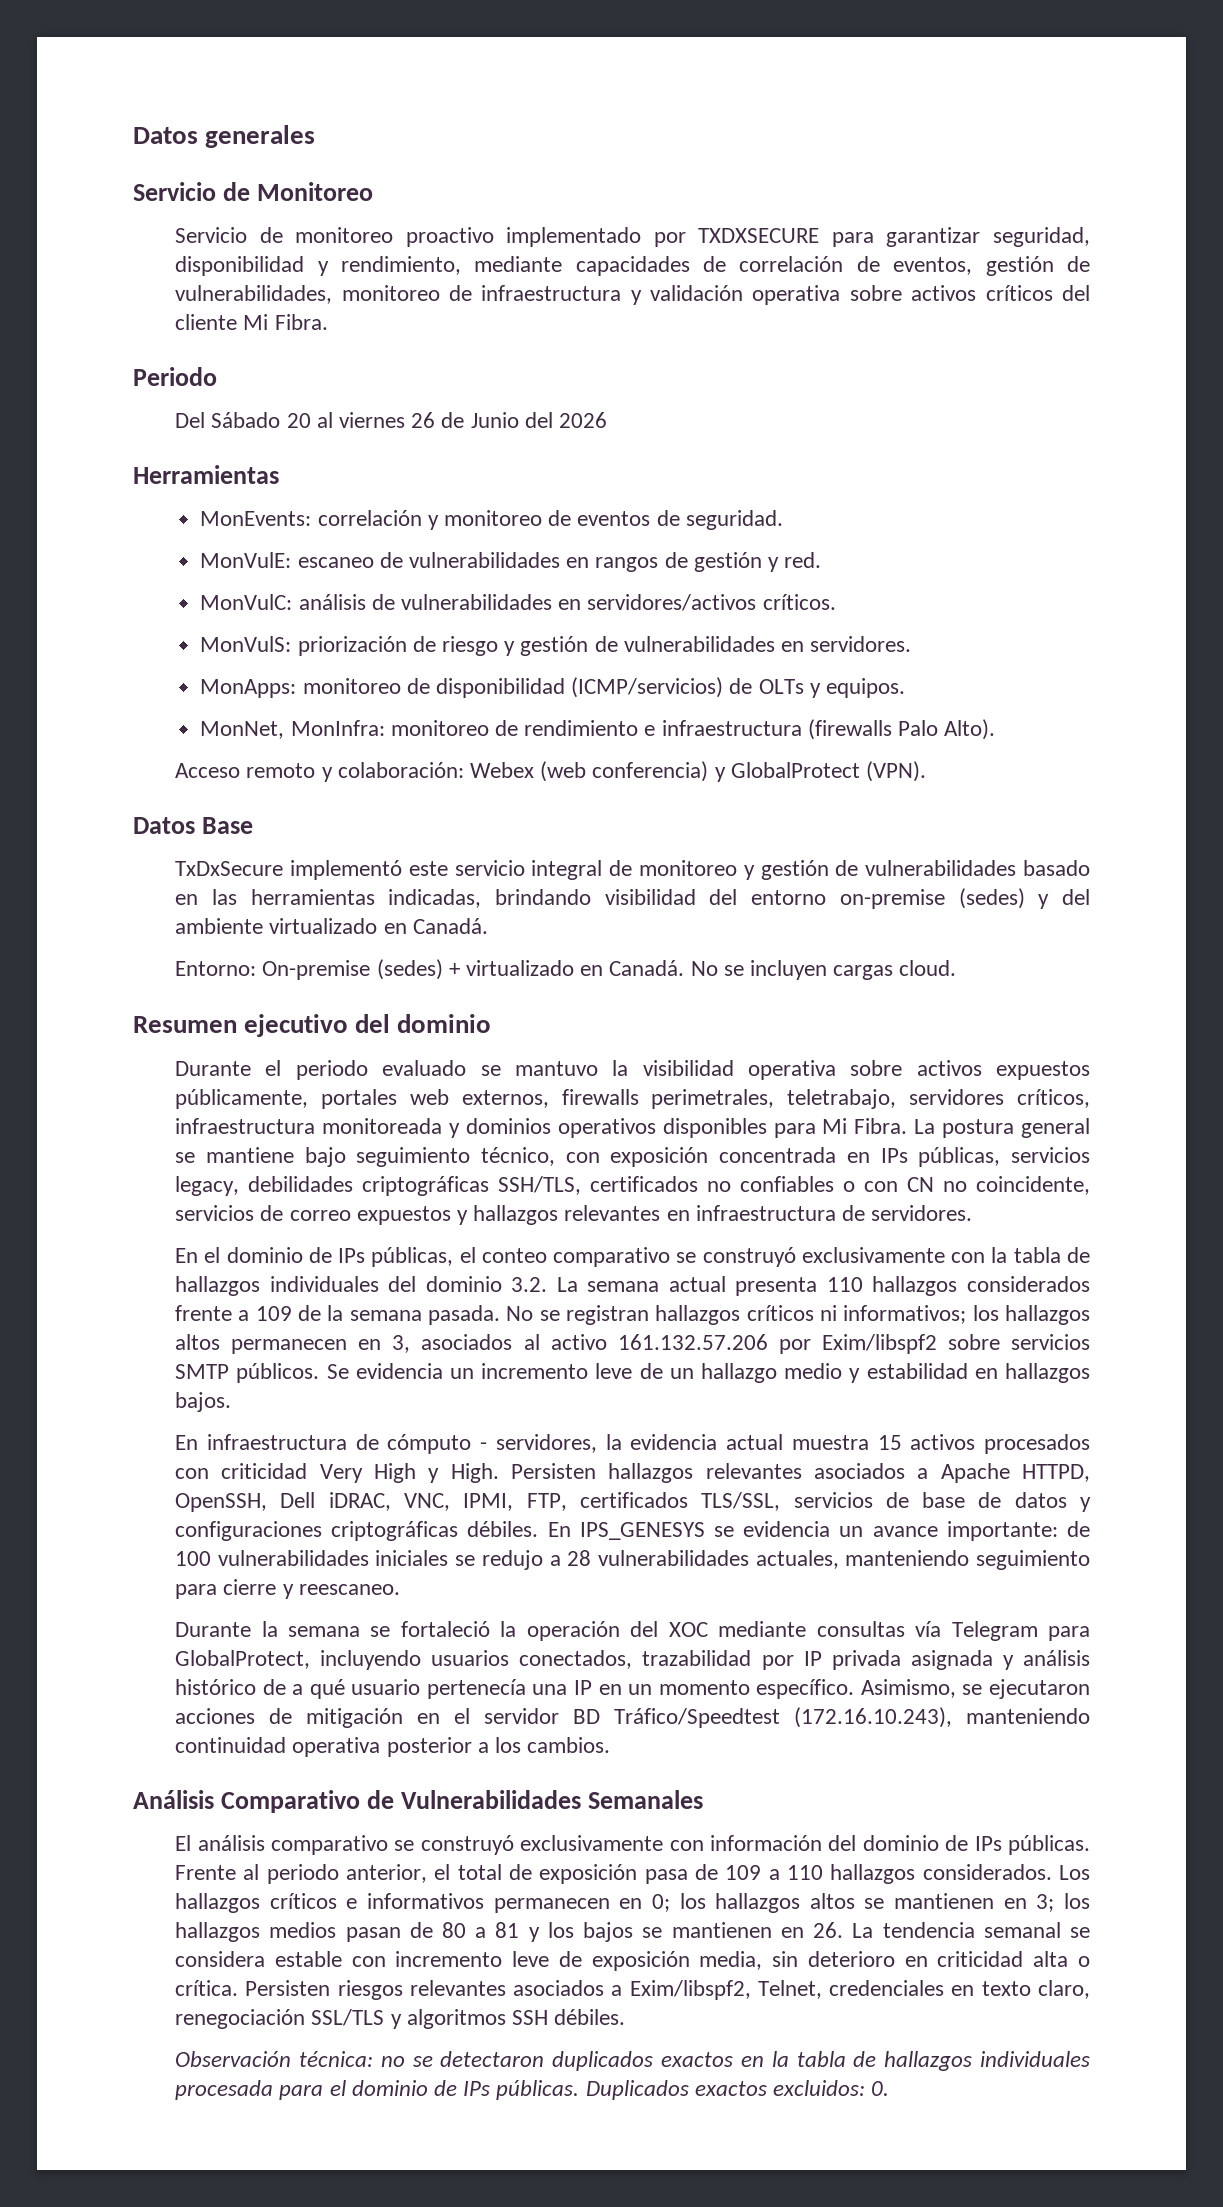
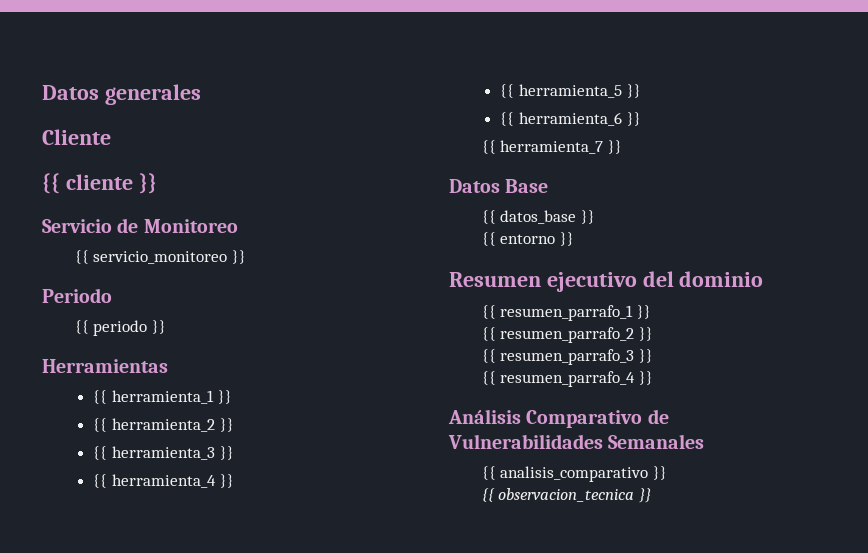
(316, 136) none -> [42,129,111,145] [42,173,157,194] // Cliente // {{ cliente }}
[175,227,1090,247] [175,256,1090,276] [175,285,1090,305] [175,314,328,330] [133,367,217,386] [175,412,607,428] [133,465,279,484] [200,510,783,530] [200,552,822,572] [200,594,836,611] [200,636,912,656] [200,677,906,698] [200,719,996,740] [175,761,926,782] [133,817,253,834] [175,860,1090,880] [175,888,1090,909] [175,918,488,934] [175,959,957,980] [133,1014,492,1037] [175,1060,1090,1080] [175,1089,1090,1109] [175,1118,1090,1138] [175,1147,1090,1167] [175,1176,1090,1196] [175,1205,973,1225] [175,1247,1090,1267] [175,1276,1090,1296] [175,1305,1090,1325] [175,1334,1090,1354] [175,1363,1091,1383] [175,1392,232,1412] [175,1434,1090,1454] [175,1463,1090,1483] [175,1492,1092,1512] [175,1521,1090,1541] [175,1550,1090,1570] [175,1579,400,1599] [175,1621,1090,1641] [175,1650,1090,1670] [175,1679,1090,1699] [175,1707,1090,1728] [175,1737,611,1757] Servicio de monitoreo proactivo implementado por TXDXSECURE para garantizar seguridad, disponibilidad y rendimiento, mediante capacidades de correlación de eventos, gestión de vulnerabilidades, monitoreo de infraestructura y validación operativa sobre activos críticos del cliente Mi Fibra. // Periodo // Del Sábado 20 al viernes 26 de Junio del 2026 // Herramientas // MonEvents: correlación y monitoreo de eventos de seguridad. // MonVulE: escaneo de vulnerabilidades en rangos de gestión y red. // MonVulC: análisis de vulnerabilidades en servidores/activos críticos. // MonVulS: priorización de riesgo y gestión de vulnerabilidades en servidores. // MonApps: monitoreo de disponibilidad (ICMP/servicios) de OLTs y equipos. // MonNet, MonInfra: monitoreo de rendimiento e infraestructura (firewalls Palo Alto). // Acceso remoto y colaboración: Webex (web conferencia) y GlobalProtect (VPN). // Datos Base // TxDxSecure implementó este servicio integral de monitoreo y gestión de vulnerabilidades basado en las herramientas indicadas, brindando visibilidad del entorno on-premise (sedes) y del ambiente virtualizado en Canadá. // Entorno: On-premise (sedes) + virtualizado en Canadá. No se incluyen cargas cloud. // Resumen ejecutivo del dominio // Durante el periodo evaluado se mantuvo la visibilidad operativa sobre activos expuestos públicamente, portales web externos, firewalls perimetrales, teletrabajo, servidores críticos, infraestructura monitoreada y dominios operativos disponibles para Mi Fibra. La postura general se mantiene bajo seguimiento técnico, con exposición concentrada en IPs públicas, servicios legacy, debilidades criptográficas SSH/TLS, certificados no confiables o con CN no coincidente, servicios de correo expuestos y hallazgos relevantes en infraestructura de servidores. // En el dominio de IPs públicas, el conteo comparativo se construyó exclusivamente con la tabla de hallazgos individuales del dominio 3.2. La semana actual presenta 110 hallazgos considerados frente a 109 de la semana pasada. No se registran hallazgos críticos ni informativos; los hallazgos altos permanecen en 3, asociados al activo 161.132.57.206 por Exim/libspf2 sobre servicios SMTP públicos. Se evidencia un incremento leve de un hallazgo medio y estabilidad en hallazgos bajos. // En infraestructura de cómputo - servidores, la evidencia actual muestra 15 activos procesados con criticidad Very High y High. Persisten hallazgos relevantes asociados a Apache HTTPD, OpenSSH, Dell iDRAC, VNC, IPMI, FTP, certificados TLS/SSL, servicios de base de datos y configuraciones criptográficas débiles. En IPS_GENESYS se evidencia un avance importante: de 100 vulnerabilidades iniciales se redujo a 28 vulnerabilidades actuales, manteniendo seguimiento para cierre y reescaneo. // Durante la semana se fortaleció la operación del XOC mediante consultas vía Telegram para GlobalProtect, incluyendo usuarios conectados, trazabilidad por IP privada asignada y análisis histórico de a qué usuario pertenecía una IP en un momento específico. Asimismo, se ejecutaron acciones de mitigación en el servidor BD Tráfico/Speedtest (172.16.10.243), manteniendo continuidad operativa posterior a los cambios. -> [74,250,246,264] [42,288,112,303] [74,320,166,336] [42,359,168,373] [93,390,232,404] [93,418,234,432] [93,446,234,460] [93,474,234,488] [500,84,641,98] [500,112,641,126] [481,140,622,154] [449,179,549,193] [481,210,595,224] [481,232,574,246] [449,271,764,292] [481,305,651,321] [481,327,653,343] [481,349,653,365] [481,371,653,387] {{ servicio_monitoreo }} // Periodo // {{ periodo }} // Herramientas // {{ herramienta_1 }} // {{ herramienta_2 }} // {{ herramienta_3 }} // {{ herramienta_4 }} // {{ herramienta_5 }} // {{ herramienta_6 }} // {{ herramienta_7 }} // Datos Base // {{ datos_base }} // {{ entorno }} // Resumen ejecutivo del dominio // {{ resumen_parrafo_1 }} // {{ resumen_parrafo_2 }} // {{ resumen_parrafo_3 }} // {{ resumen_parrafo_4 }}
[175,1835,1090,1855] [175,1864,1090,1884] [175,1893,1091,1913] [175,1922,1090,1942] [175,1951,1090,1971] [175,1980,1090,2000] [175,2009,626,2029] [175,2051,1090,2071] [175,2080,890,2100] El análisis comparativo se construyó exclusivamente con información del dominio de IPs públicas. Frente al periodo anterior, el total de exposición pasa de 109 a 110 hallazgos considerados. Los hallazgos críticos e informativos permanecen en 0; los hallazgos altos se mantienen en 3; los hallazgos medios pasan de 80 a 81 y los bajos se mantienen en 26. La tendencia semanal se considera estable con incremento leve de exposición media, sin deterioro en criticidad alta o crítica. Persisten riesgos relevantes asociados a Exim/libspf2, Telnet, credenciales en texto claro, renegociación SSL/TLS y algoritmos SSH débiles. // Observación técnica: no se detectaron duplicados exactos en la tabla de hallazgos individuales procesada para el dominio de IPs públicas. Duplicados exactos excluidos: 0. -> [481,466,667,482] [481,488,651,503] {{ analisis_comparativo }} // {{ observacion_tecnica }}

